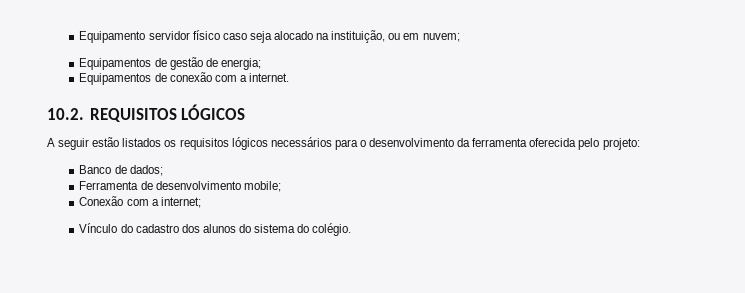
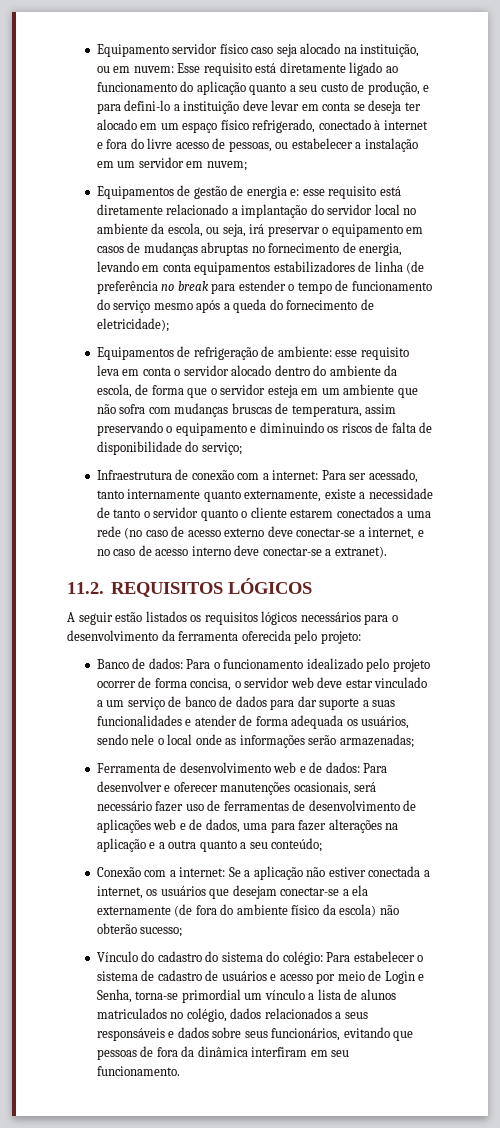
(420, 36) none -> [133,62,398,76] [96,81,430,95] [96,100,421,114] [96,119,428,133] [96,138,418,152] [96,157,204,168] nuvem: Esse requisito está diretamente ligado ao funcionamento do aplicação quanto a seu custo de produção, e para defini-lo a instituição deve levar em conta se deseja ter alocado em um espaço físico refrigerado, conectado à internet e fora do livre acesso de pessoas, ou estabelecer a instalação em um servidor em
[220,58,261,70] [79,72,289,85] [47,108,84,120] energia; // Equipamentos de conexão com a internet. // 10.2. -> [246,186,401,199] [96,204,417,218] [96,223,424,237] [96,242,403,256] [96,261,425,275] [96,280,432,294] [96,299,374,313] [96,318,169,332] [96,346,409,360] [96,365,398,376] [96,384,418,398] [96,403,397,417] [96,422,433,436] [96,441,242,455] [96,469,418,483] [96,488,433,502] [96,507,431,521] [96,526,424,540] [96,545,387,558] [67,582,104,594] energia e: esse requisito está diretamente relacionado a implantação do servidor local no ambiente da escola, ou seja, irá preservar o equipamento em casos de mudanças abruptas no fornecimento de energia, levando em conta equipamentos estabilizadores de linha (de preferência no break para estender o tempo de funcionamento do serviço mesmo após a queda do fornecimento de eletricidade); // Equipamentos de refrigeração de ambiente: esse requisito leva em conta o servidor alocado dentro do ambiente da escola, de forma que o servidor esteja em um ambiente que não sofra com mudanças bruscas de temperatura, assim preservando o equipamento e diminuindo os riscos de falta de disponibilidade do serviço; // Infraestrutura de conexão com a internet: Para ser acessado, tanto internamente quanto externamente, existe a necessidade de tanto o servidor quanto o cliente estarem conectados a uma rede (no caso de acesso externo deve conectar-se a internet, e no caso de acesso interno deve conectar-se a extranet). // 11.2.
[129,165,163,176] [79,181,281,192] [79,196,201,208] dados; // Ferramenta de desenvolvimento mobile; // Conexão com a internet; -> [148,658,430,672] [96,677,428,691] [96,696,396,710] [96,715,410,729] [96,734,414,748] [96,762,388,773] [96,781,377,795] [96,800,417,812] [96,819,399,833] [96,838,323,852] [96,866,430,880] [96,885,369,899] [96,904,399,917] [96,923,183,937] dados: Para o funcionamento idealizado pelo projeto ocorrer de forma concisa, o servidor web deve estar vinculado a um serviço de banco de dados para dar suporte a suas funcionalidades e atender de forma adequada os usuários, sendo nele o local onde as informações serão armazenadas; // Ferramenta de desenvolvimento web e de dados: Para desenvolver e oferecer manutenções ocasionais, será necessário fazer uso de ferramentas de desenvolvimento de aplicações web e de dados, uma para fazer alterações na aplicação e a outra quanto a seu conteúdo; // Conexão com a internet: Se a aplicação não estiver conectada a internet, os usuários que desejam conectar-se a ela externamente (de fora do ambiente físico da escola) não obterão sucesso;
[181,224,236,233] dos alunos -> (202, 956) none
[312,223,352,236] colégio. -> [282,951,424,965] [96,970,425,984] [96,989,396,1003] [96,1008,368,1022] [96,1027,414,1041] [96,1046,350,1060] [96,1066,180,1076] colégio: Para estabelecer o sistema de cadastro de usuários e acesso por meio de Login e Senha, torna-se primordial um vínculo a lista de alunos matriculados no colégio, dados relacionados a seus responsáveis e dados sobre seus funcionários, evitando que pessoas de fora da dinâmica interfiram em seu funcionamento.

